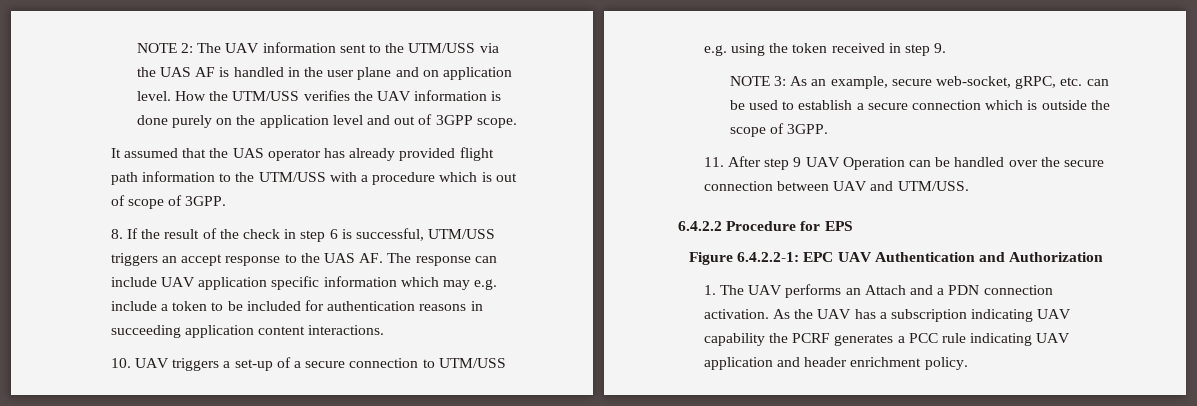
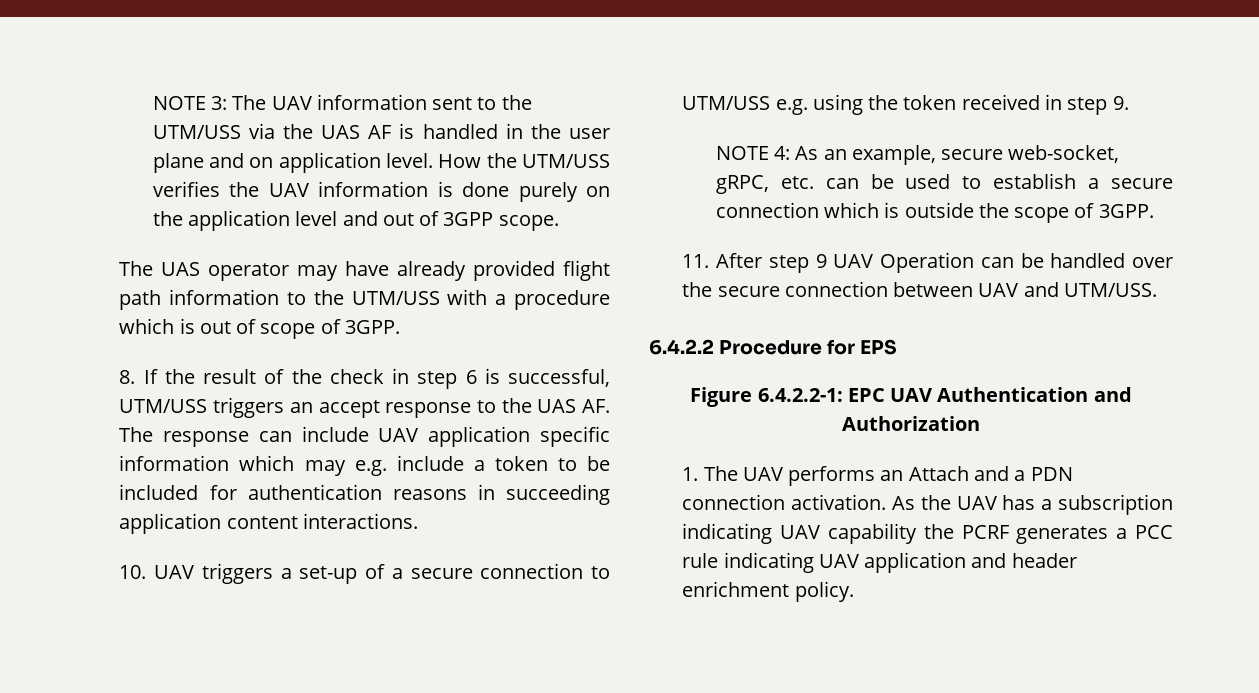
[136,43,194,53] NOTE 2: -> [152,96,228,110] NOTE 3:
[110,148,346,161] It assumed that the UAS operator has -> [119,261,390,281] The UAS operator may have
[774,76,787,86] 3: -> [774,146,791,160] 4:

